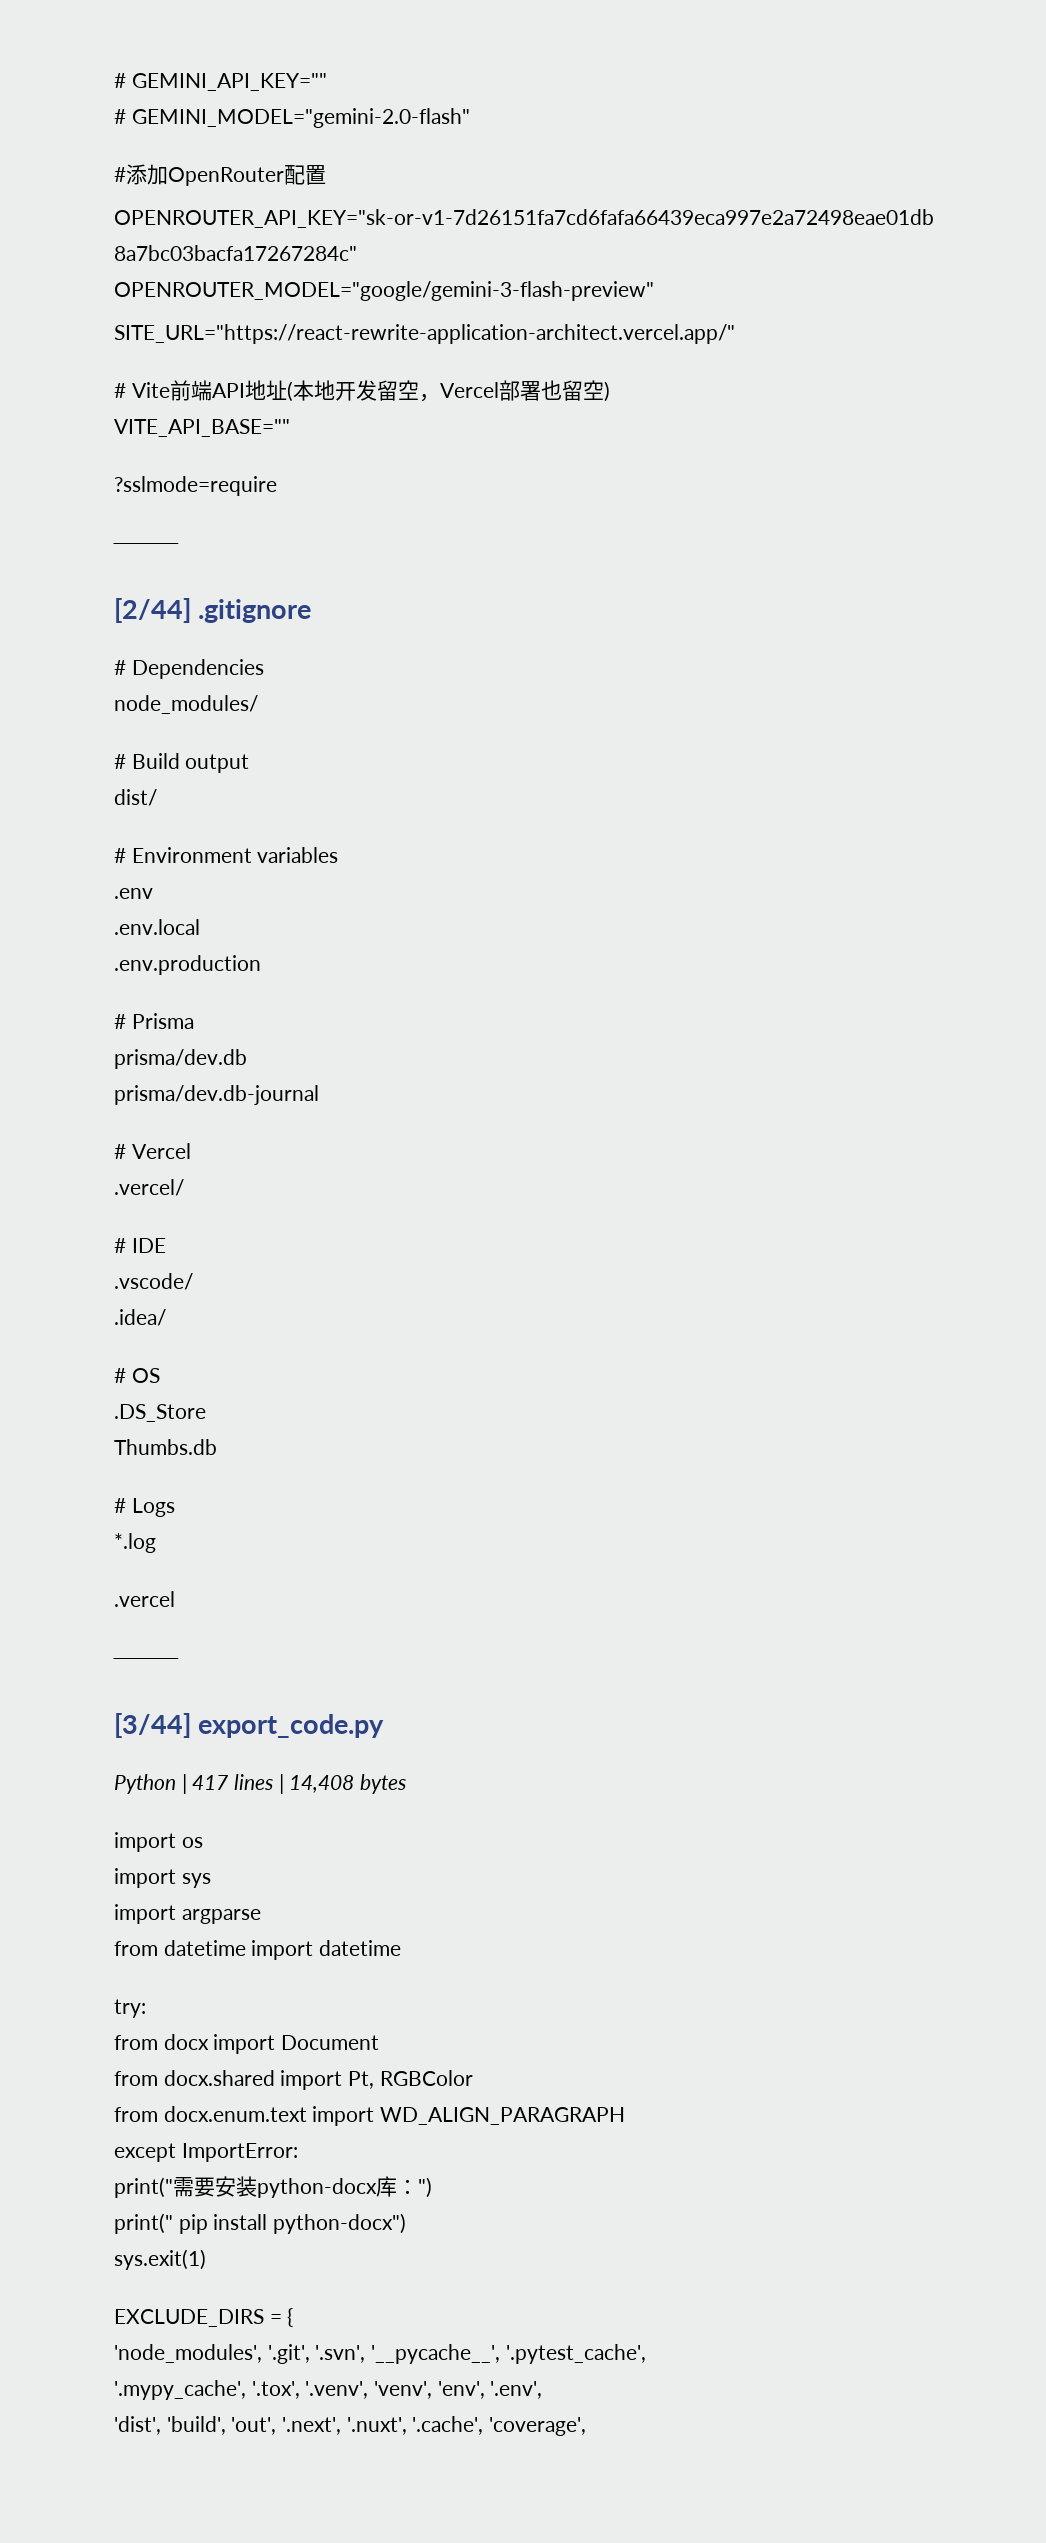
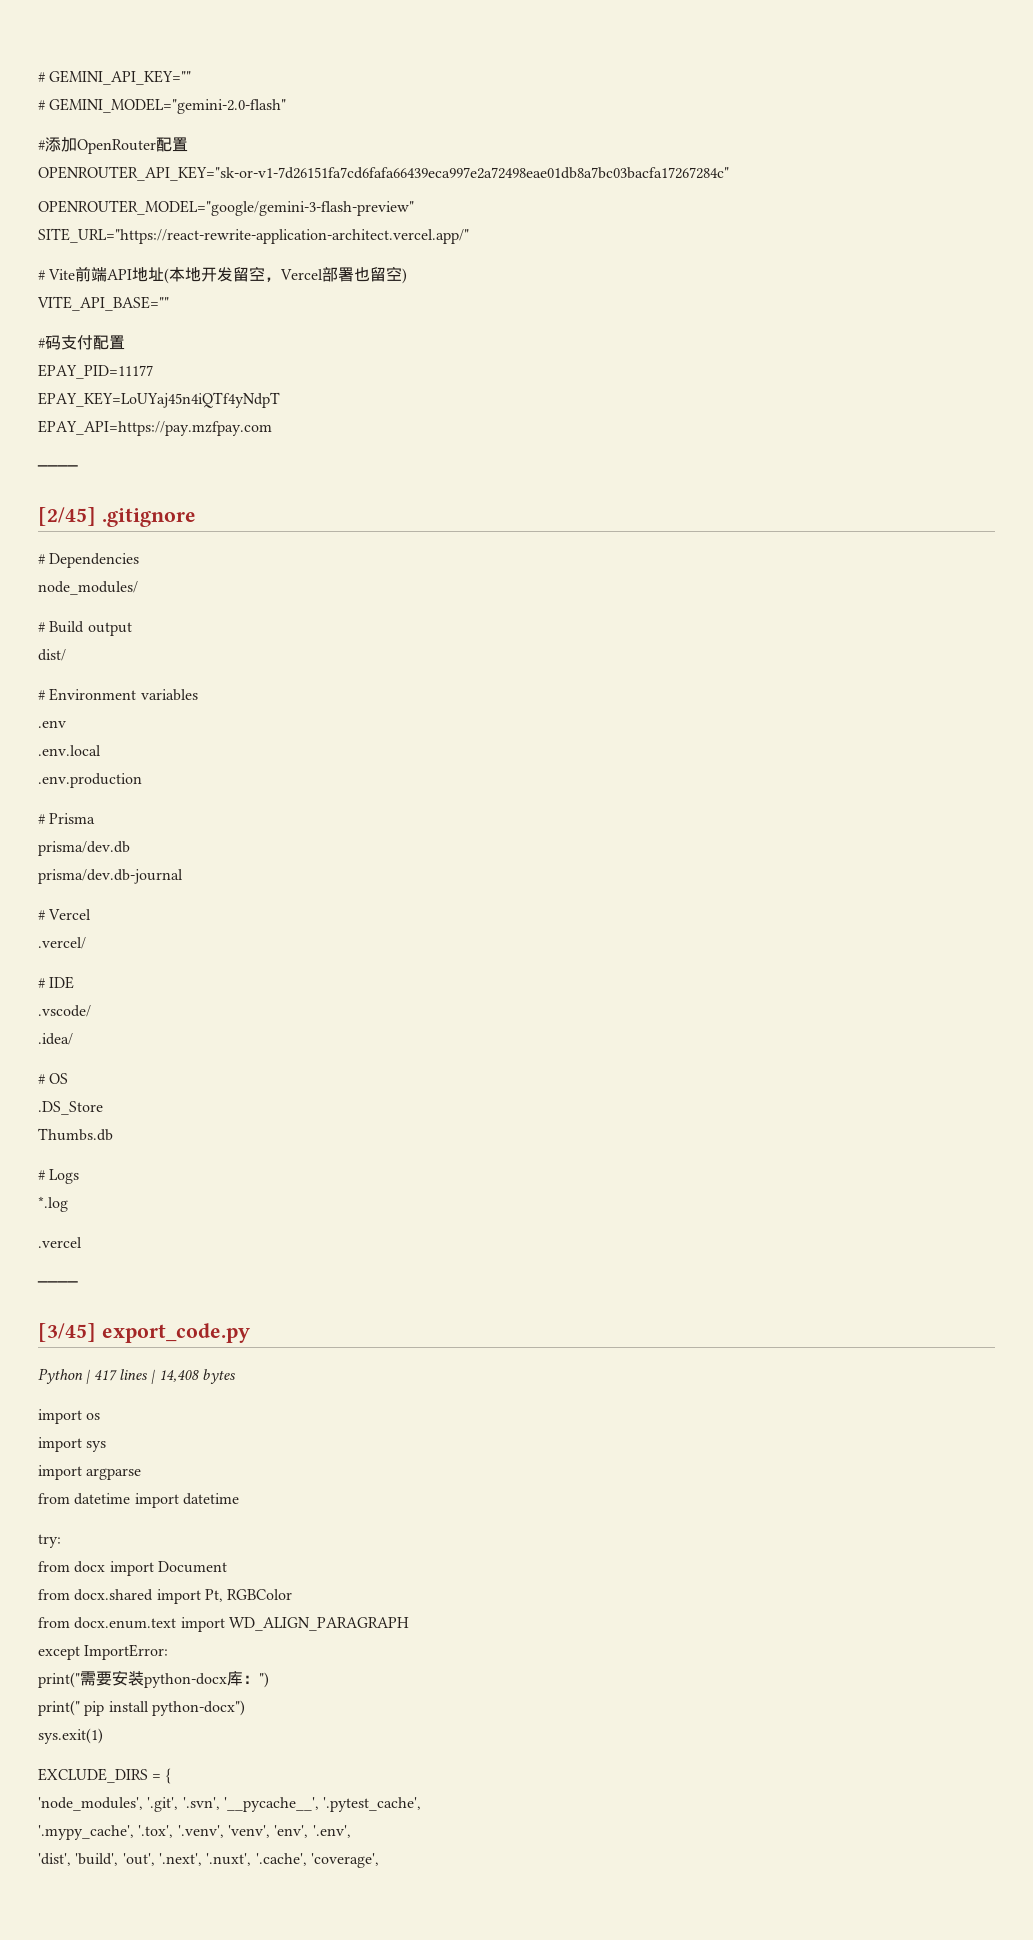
[114,476,277,496] [113,543,179,550] [114,598,191,623] ?sslmode=require // ──── // [2/44] -> [38,335,125,350] [38,364,153,379] [38,392,280,408] [38,420,272,436] [37,465,78,472] [38,507,96,526] #码支付配置 // EPAY_PID=11177 // EPAY_KEY=LoUYaj45n4iQTf4yNdpT // EPAY_API=https://pay.mzfpay.com // ──── // [2/45]
[114,1713,191,1738] [3/44] -> [38,1323,96,1342] [3/45]

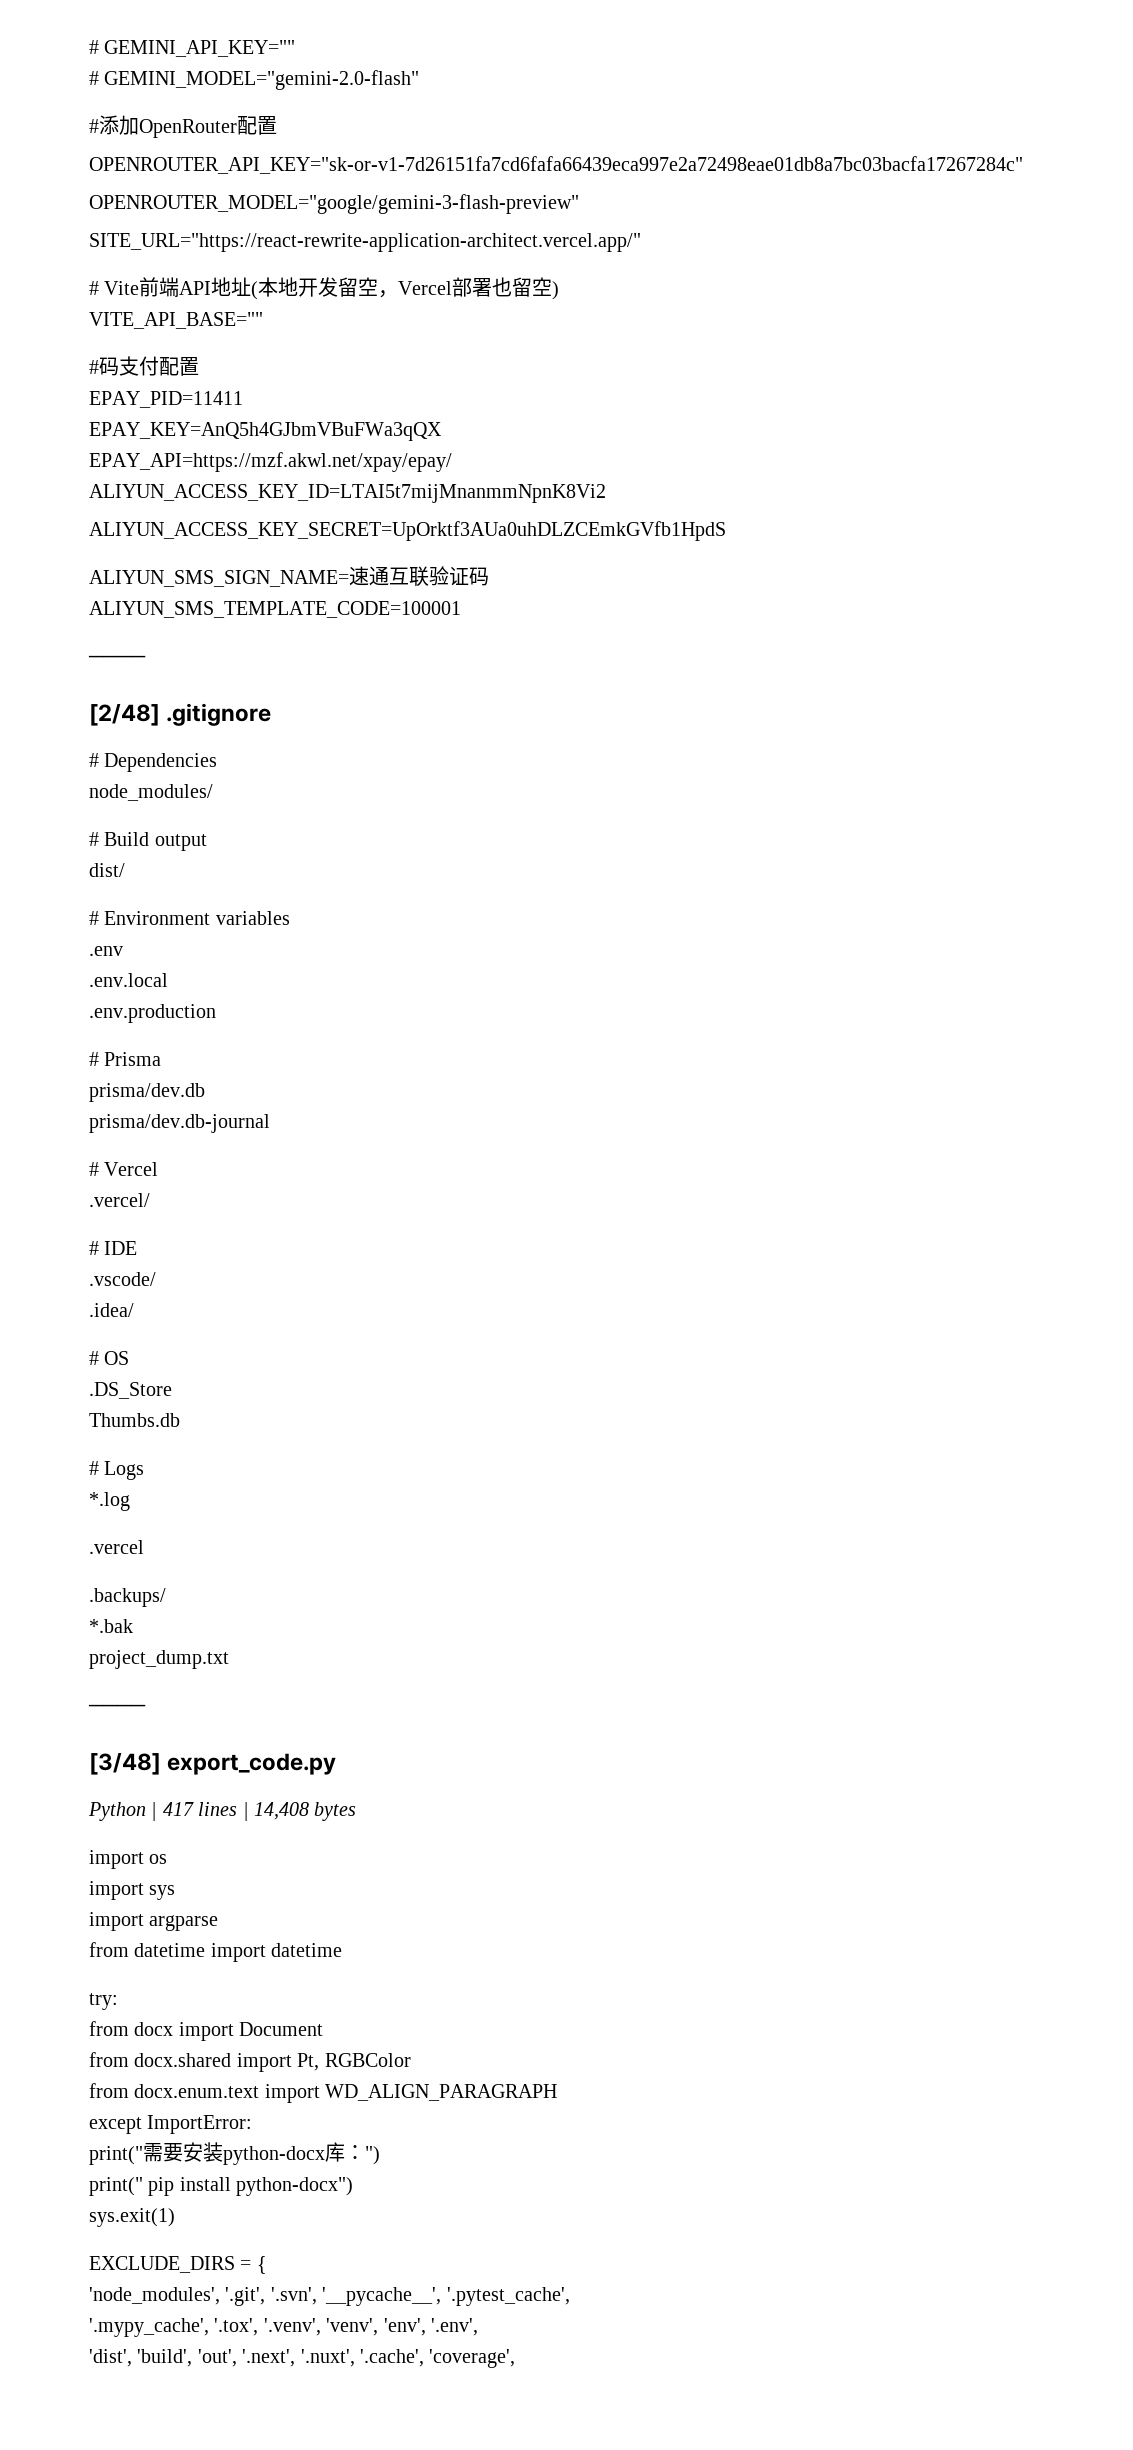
[38,364,153,379] [38,392,280,408] [38,420,272,436] [37,465,78,472] [38,507,96,526] EPAY_PID=11177 // EPAY_KEY=LoUYaj45n4iQTf4yNdpT // EPAY_API=https://pay.mzfpay.com // ──── // [2/45] -> [89,391,243,408] [89,422,442,441] [89,452,452,472] [89,484,606,503] [89,521,726,541] [89,566,489,587] [89,601,461,618] [88,655,146,663] [89,703,160,726] EPAY_PID=11411 // EPAY_KEY=AnQ5h4GJbmVBuFWa3qQX // EPAY_API=https://mzf.akwl.net/xpay/epay/ // ALIYUN_ACCESS_KEY_ID=LTAI5t7mijMnanmmNpnK8Vi2 // ALIYUN_ACCESS_KEY_SECRET=UpOrktf3AUa0uhDLZCEmkGVfb1HpdS // ALIYUN_SMS_SIGN_NAME=速通互联验证码 // ALIYUN_SMS_TEMPLATE_CODE=100001 // ──── // [2/48]
[37,1281,78,1288] [38,1323,96,1342] // ──── // [3/45] -> [89,1588,166,1607] [89,1619,133,1633] [89,1650,229,1669] [88,1704,146,1712] [89,1752,161,1775] // .backups/ // *.bak // project_dump.txt // ──── // [3/48]

